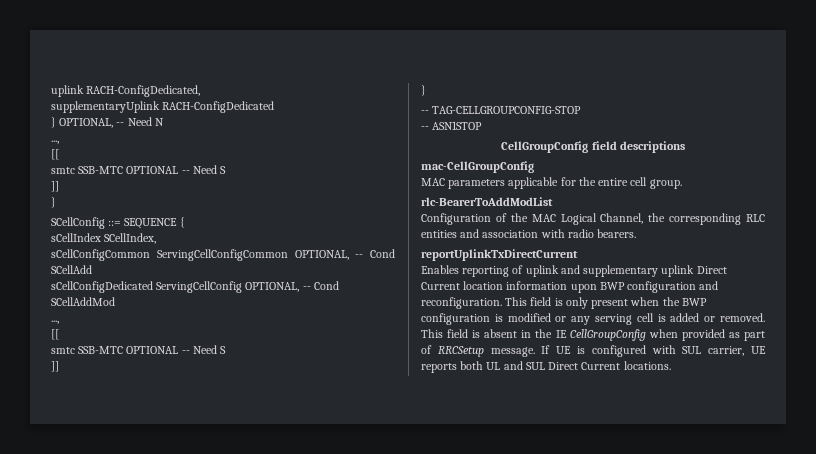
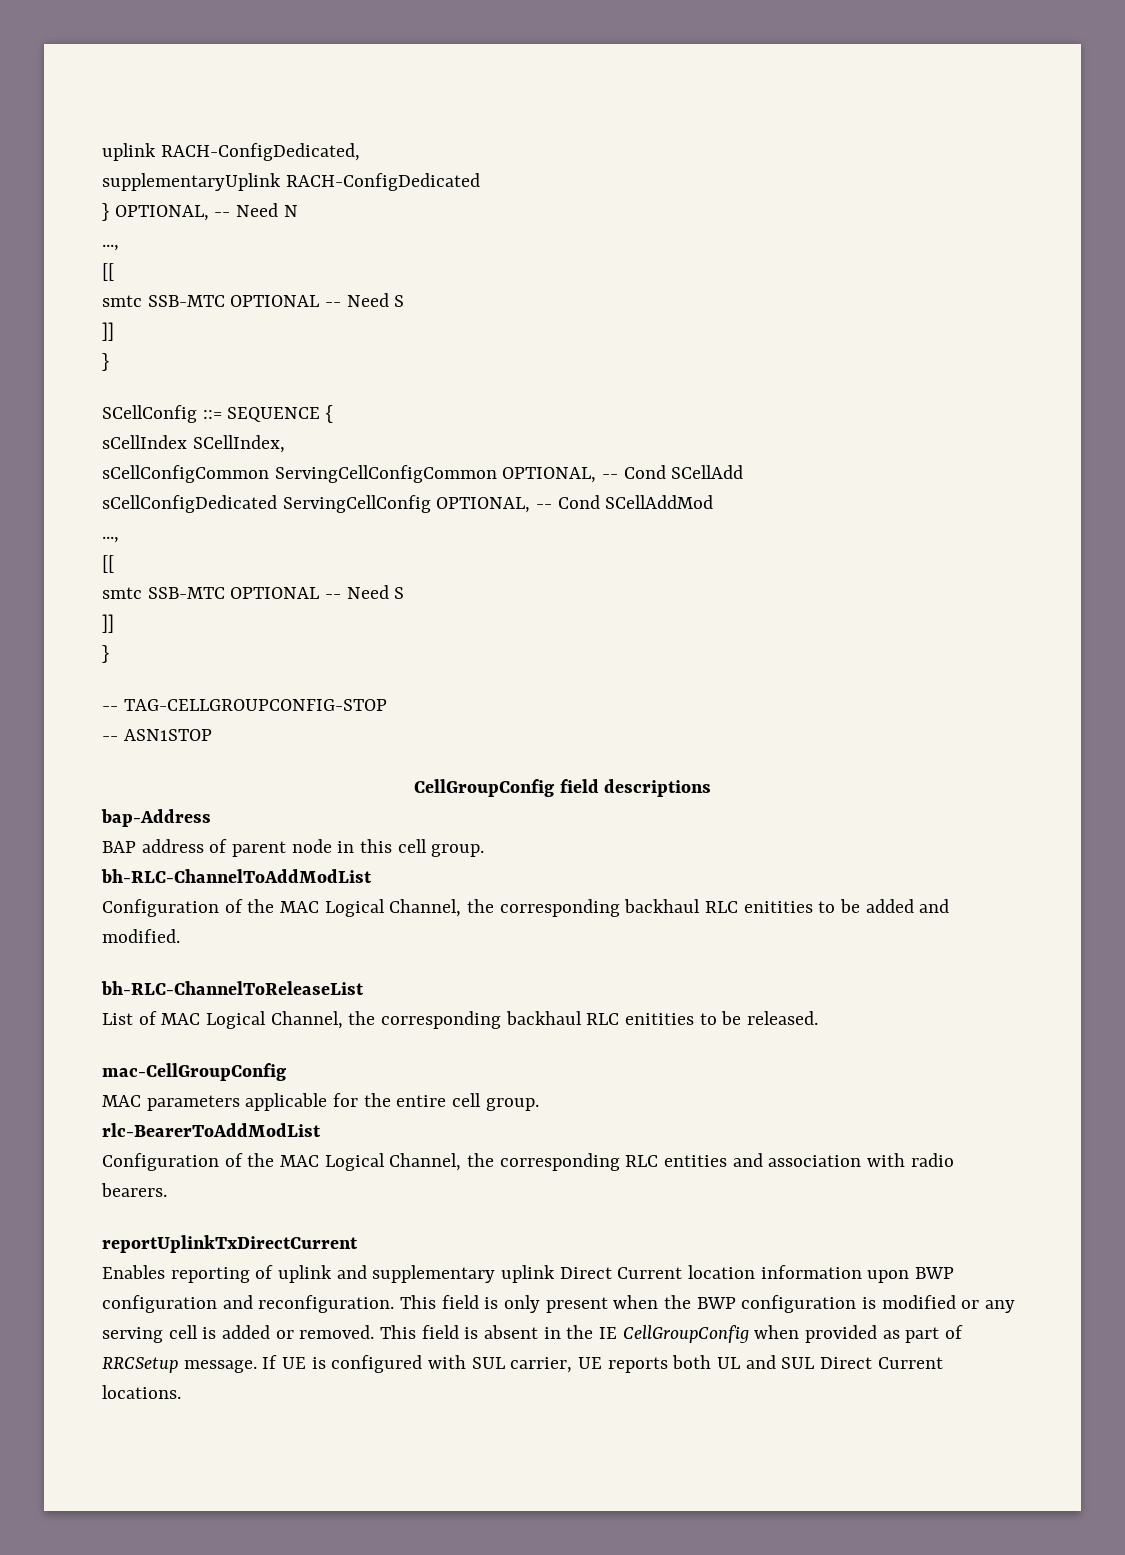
(685, 147) none -> [101,809,211,827] [102,839,485,857] [101,869,372,883] [102,899,950,917] [102,929,180,943] [101,981,364,995] [102,1011,819,1029] // bap-Address // BAP address of parent node in this cell group. // bh-RLC-ChannelToAddModList // Configuration of the MAC Logical Channel, the corresponding backhaul RLC enitities to be added and modified. // bh-RLC-ChannelToReleaseList // List of MAC Logical Channel, the corresponding backhaul RLC enitities to be released.

